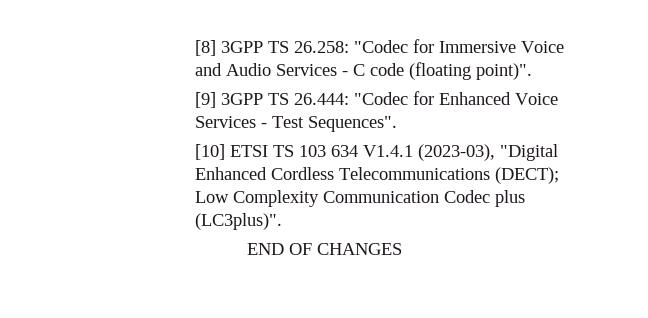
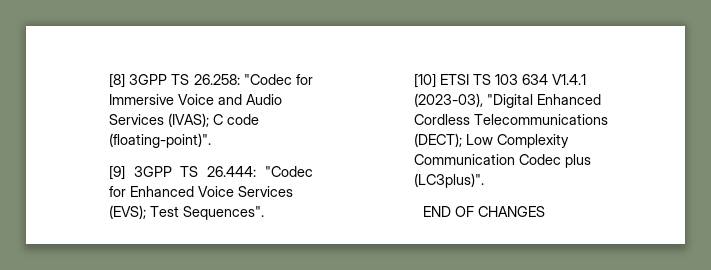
[342,71,349,76] - -> [167,113,209,127] (IVAS);
[409,62,533,80] (floating point)". -> [108,133,211,148] (floating-point)".
[261,123,268,128] - -> [108,205,146,219] (EVS);

